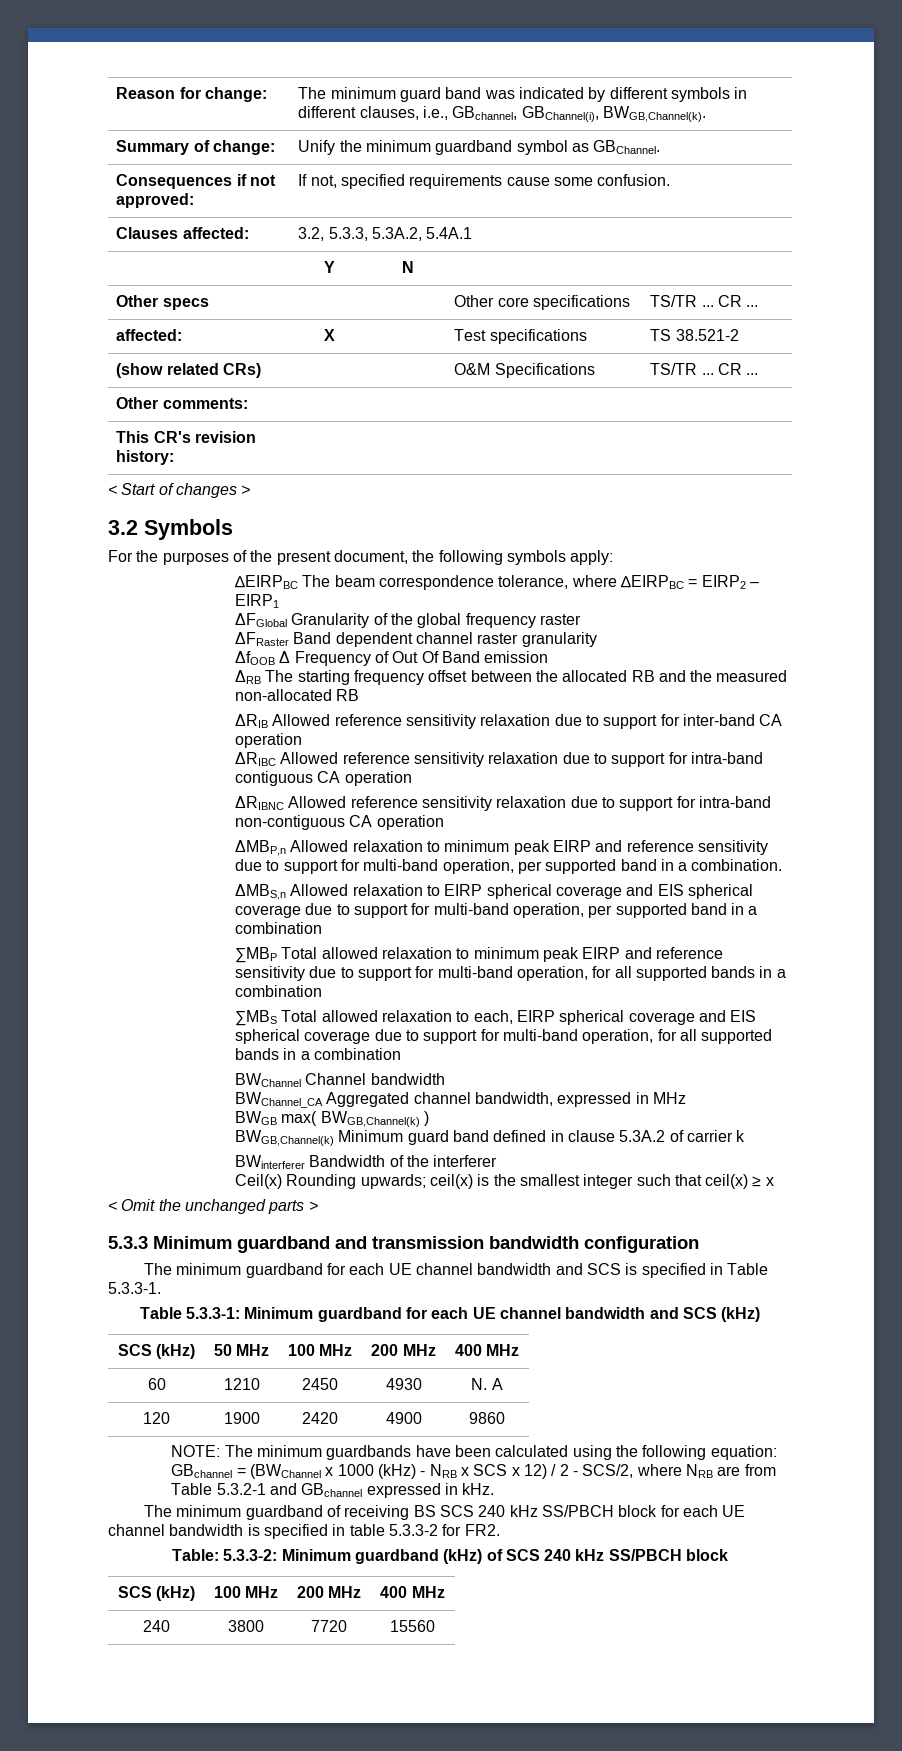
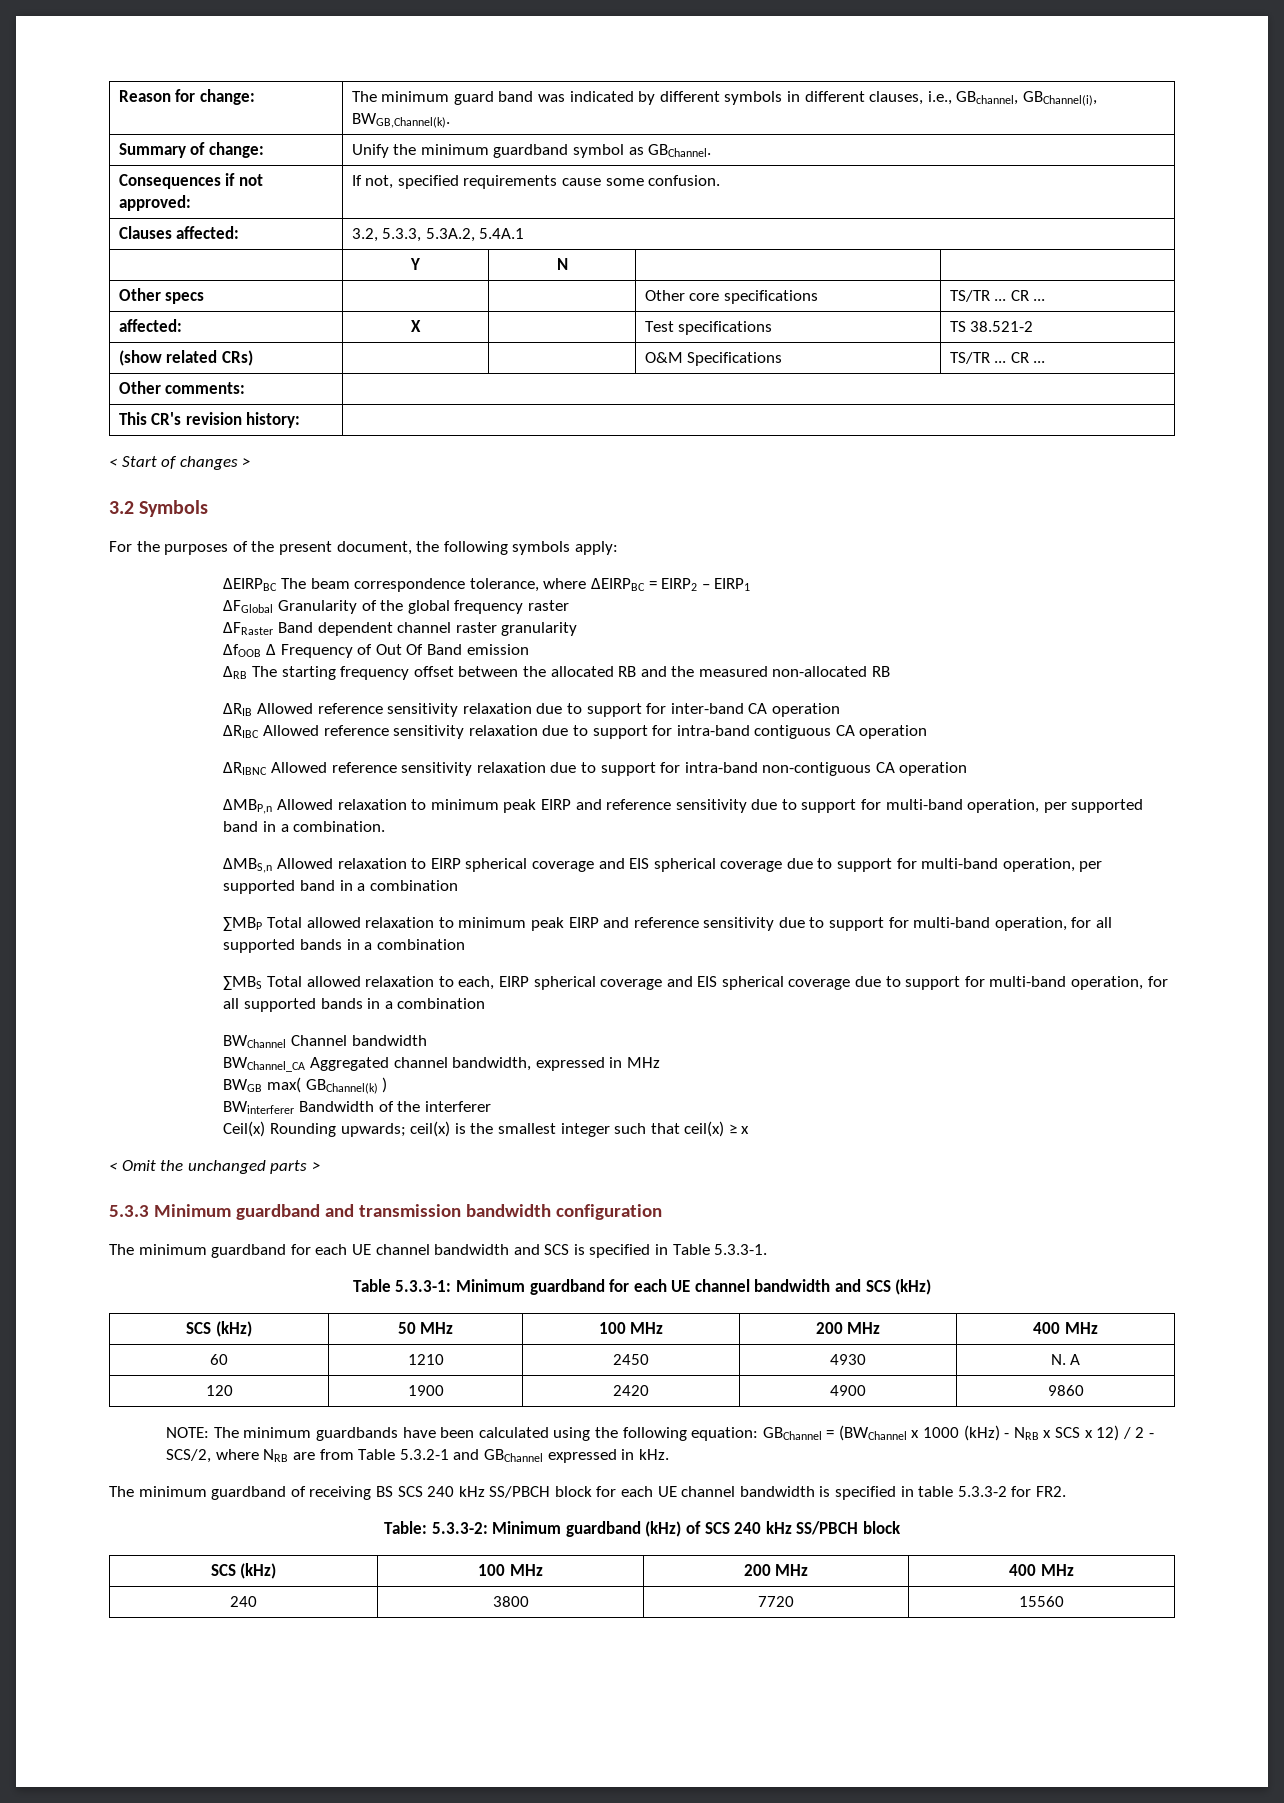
[320,1111,420,1127] BWGB,Channel(k) -> [305,1079,378,1094] GBChannel(k)
[234,1130,746,1146] // BWGB,Channel(k) Minimum guard band defined in clause 5.3A.2 of carrier k -> (388, 1085) none
[171,1464,233,1478] GBchannel -> [762,1427,822,1440] GBChannel
[301,1483,363,1497] GBchannel -> [483,1449,543,1462] GBChannel

